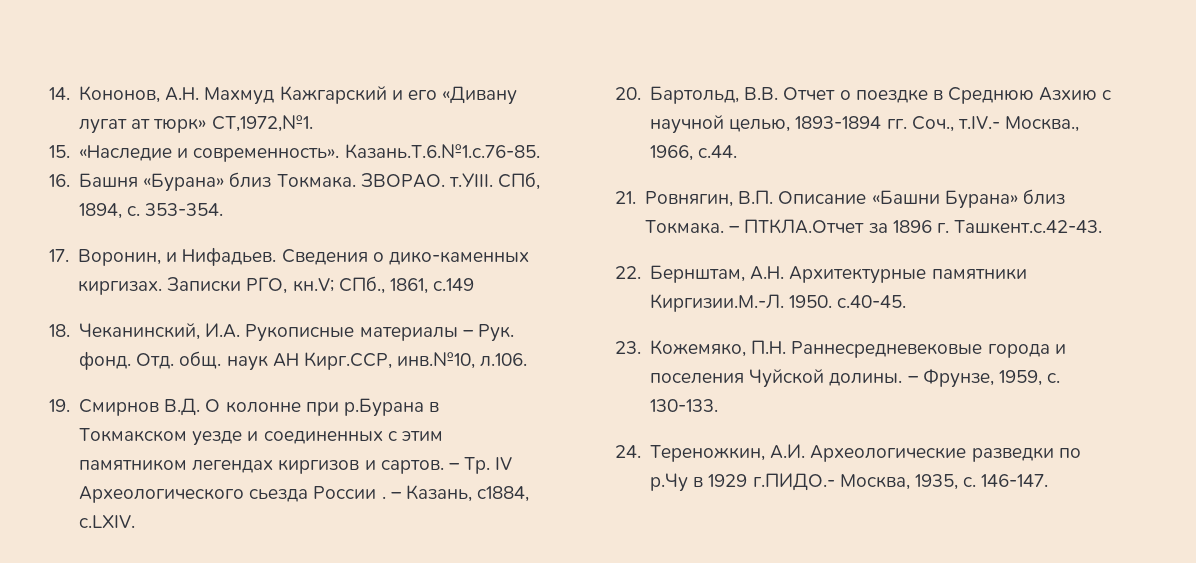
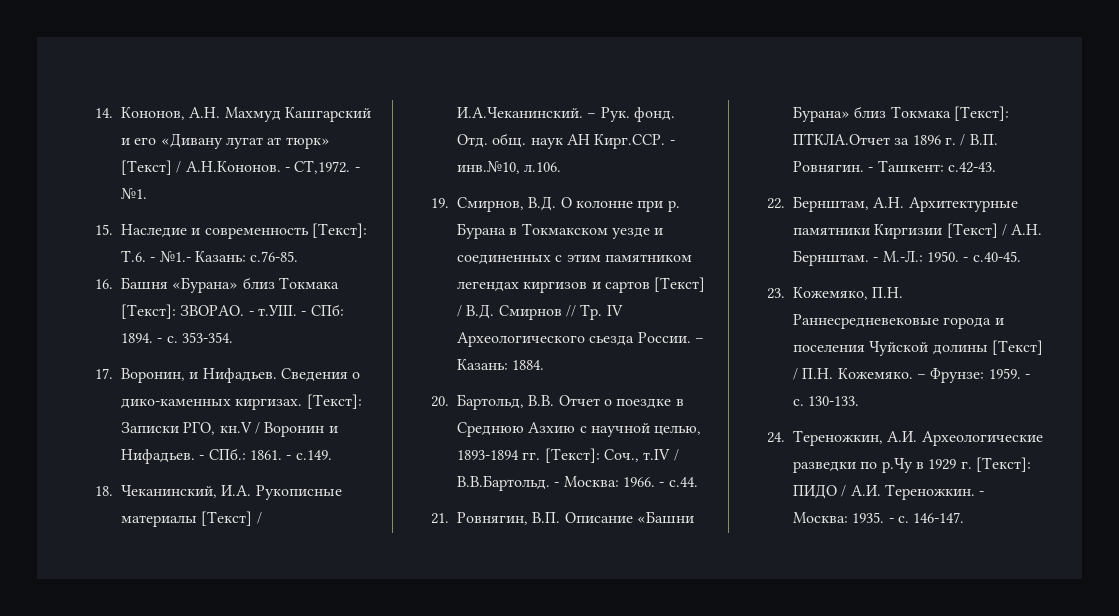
[279,86,387,104] Кажгарский -> [284,107,371,122] Кашгарский
[211,115,313,132] [48,144,540,162] [48,172,540,192] [79,203,123,219] СТ,1972,№1. // 15. «Наследие и современность». Казань.Т.6.№1.с.76-85. // 16. Башня «Бурана» близ Токмака. ЗВОРАО. т.УIII. СПб, 1894, -> [120,160,360,175] [120,188,147,200] [94,223,367,239] [120,250,299,263] [94,277,339,293] [120,304,344,319] [120,333,163,343] [Текст] / А.Н.Кононов. - СТ,1972. - №1. // 15. Наследие и современность [Текст]: Т.6. - №1.- Казань: с.76-85. // 16. Башня «Бурана» близ Токмака [Текст]: ЗВОРАО. - т.УIII. - СПб: 1894. -
(163, 287) none -> [306,394,362,409] [Текст]:
[292,276,474,294] кн.V; СПб., 1861, с.149 -> [219,422,338,437] [120,448,332,464] кн.V / Воронин и Нифадьев. - СПб.: 1861. - с.149.
(458, 334) none -> [201,511,262,526] [456,107,583,118] [Текст] / И.А.Чеканинский.
[303,352,392,370] Кирг.ССР, -> [594,134,675,149] Кирг.ССР. -
[79,399,160,416] Смирнов -> [456,197,524,212] Смирнов,
[343,398,424,417] р.Бурана -> [667,200,680,212] [456,223,506,239] р. Бурана
[380,457,513,474] [79,485,529,503] [79,515,136,528] сартов. – Тр. IV Археологического сьезда России . – Казань, с1884, с.LXIV. -> [604,277,706,293] [456,304,623,320] [456,332,704,347] [456,359,545,370] сартов [Текст] / В.Д. Смирнов // Тр. IV Археологического сьезда России. – Казань: 1884.
[911,116,1079,132] [650,145,694,161] Соч., т.IV.- Москва., 1966, -> [544,448,679,463] [456,475,665,491] [Текст]: Соч., т.IV / В.В.Бартольд. - Москва: 1966. -
[645,220,741,234] Токмака. – -> [890,106,1009,121] Токмака [Текст]:
[953,220,1102,234] Ташкент.с.42-43. -> [960,134,998,146] [792,160,996,173] / В.П. Ровнягин. - Ташкент: с.42-43.
[650,294,833,312] Киргизии.М.-Л. 1950. -> [874,223,1043,239] [792,250,969,266] Киргизии [Текст] / А.Н. Бернштам. - М.-Л.: 1950. -
[829,369,1042,388] долины. – Фрунзе, 1959, -> [932,340,1043,355] [792,368,1030,383] долины [Текст] / П.Н. Кожемяко. – Фрунзе: 1959. -
[752,473,958,491] г.ПИДО.- Москва, 1935, -> [960,457,1031,472] [792,484,985,500] [792,512,894,523] г. [Текст]: ПИДО / А.И. Тереножкин. - Москва: 1935. -

